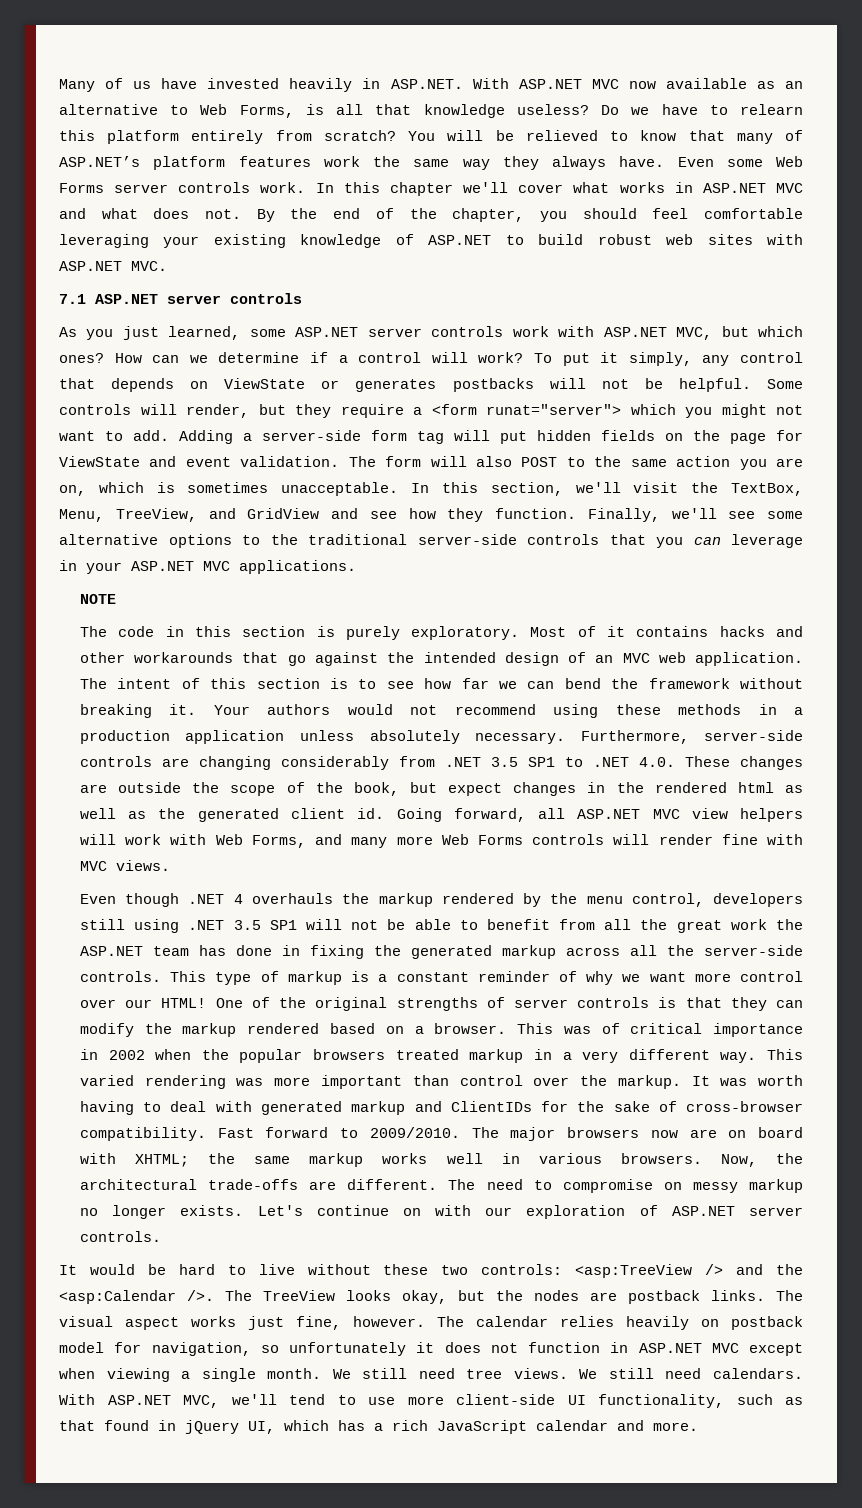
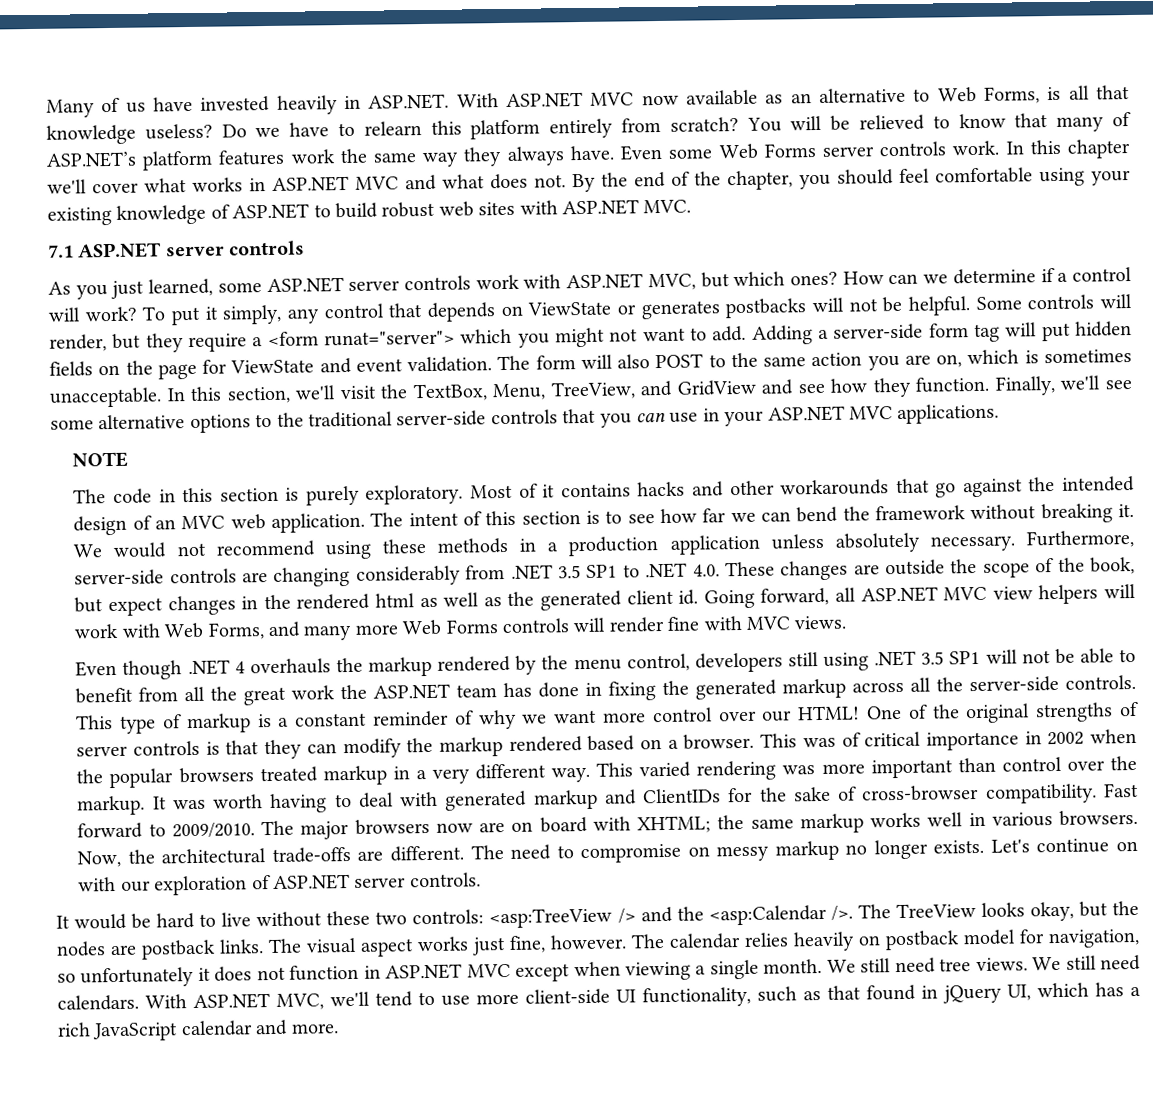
[59,234,149,248] leveraging -> [1039,167,1085,187] using
[731,534,803,548] leverage -> [669,412,699,423] use
[213,704,331,715] Your authors -> [73,544,104,558] We

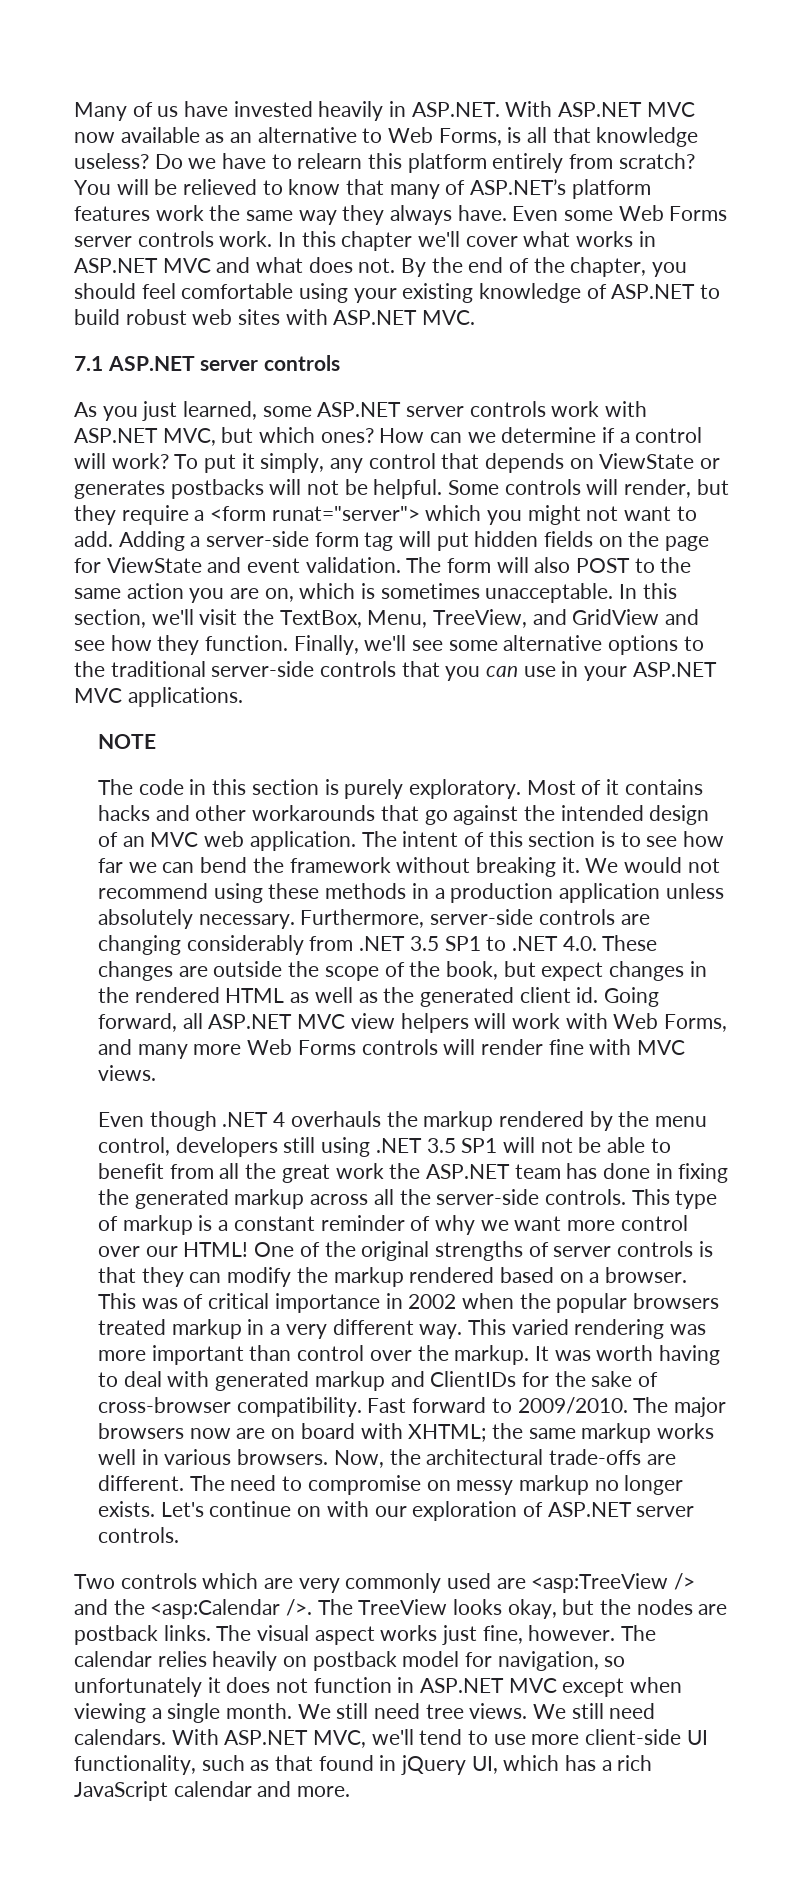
[374,593,415,608] html -> [225,988,285,1003] HTML
[56,909,485,930] It would be hard to live without these two controls: -> [74,1573,526,1593] Two controls which are very commonly used are

